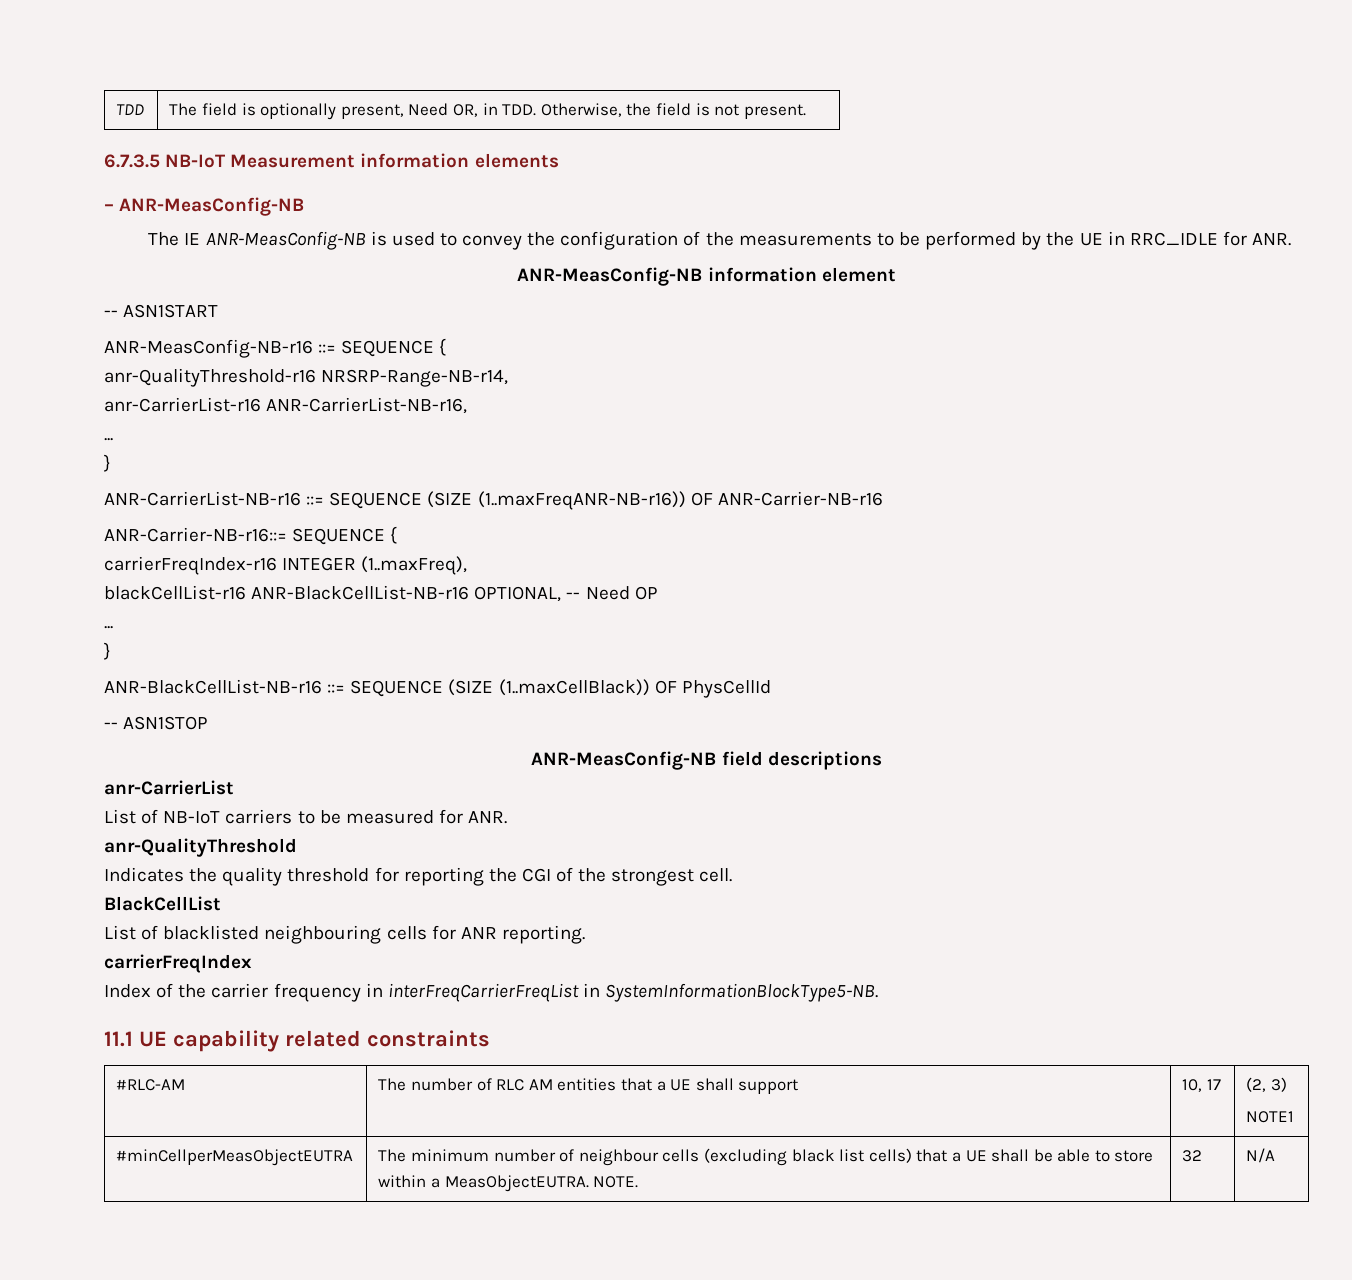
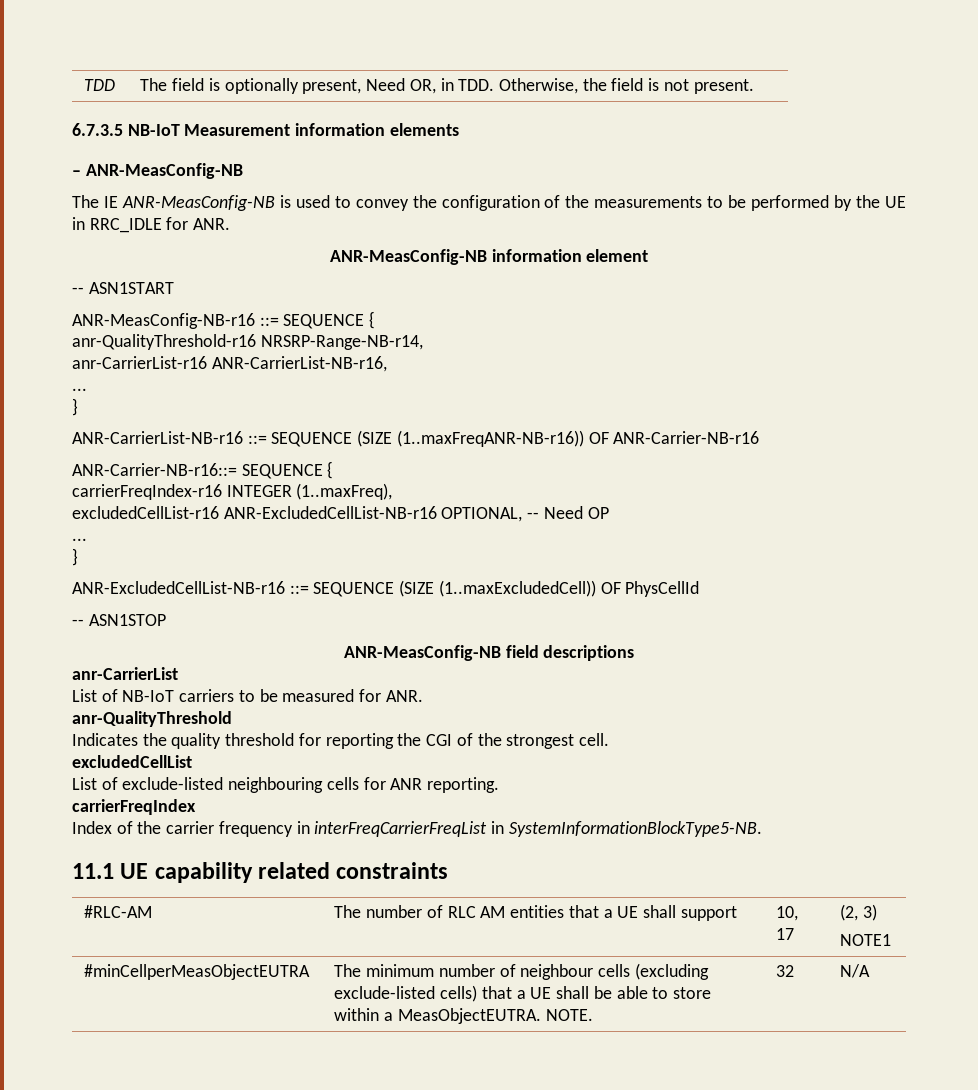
[104,585,470,600] blackCellList-r16 ANR-BlackCellList-NB-r16 -> [72,506,437,519] excludedCellList-r16 ANR-ExcludedCellList-NB-r16
[104,679,650,697] ANR-BlackCellList-NB-r16 ::= SEQUENCE (SIZE (1..maxCellBlack)) -> [72,580,596,597] ANR-ExcludedCellList-NB-r16 ::= SEQUENCE (SIZE (1..maxExcludedCell))
[104,896,221,911] [104,925,260,940] BlackCellList // List of blacklisted -> [72,755,192,768] [72,777,224,790] excludedCellList // List of exclude-listed
[791,1149,865,1162] black list -> [334,986,436,999] exclude-listed

